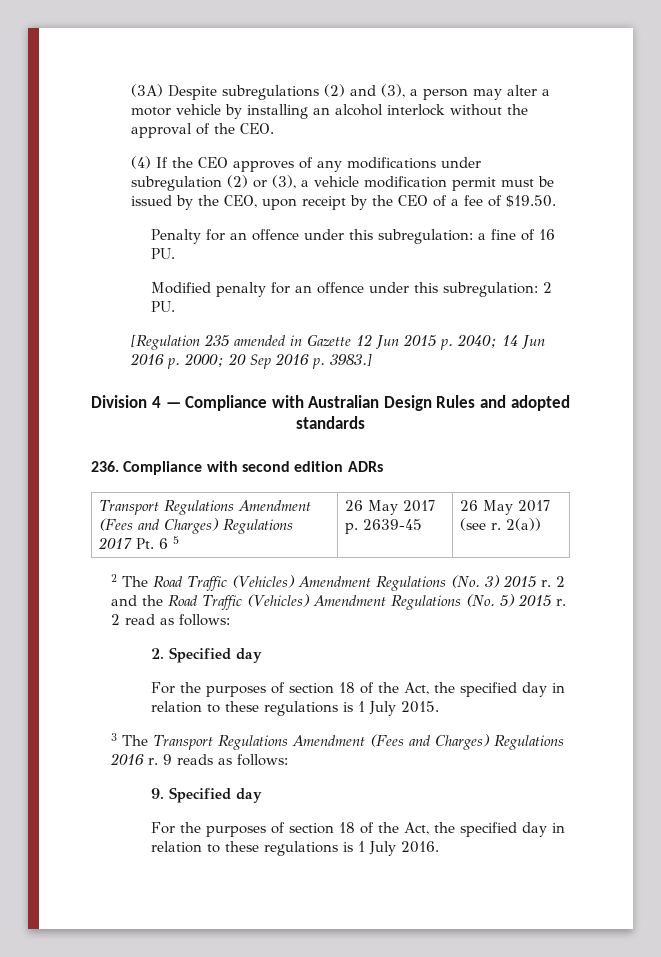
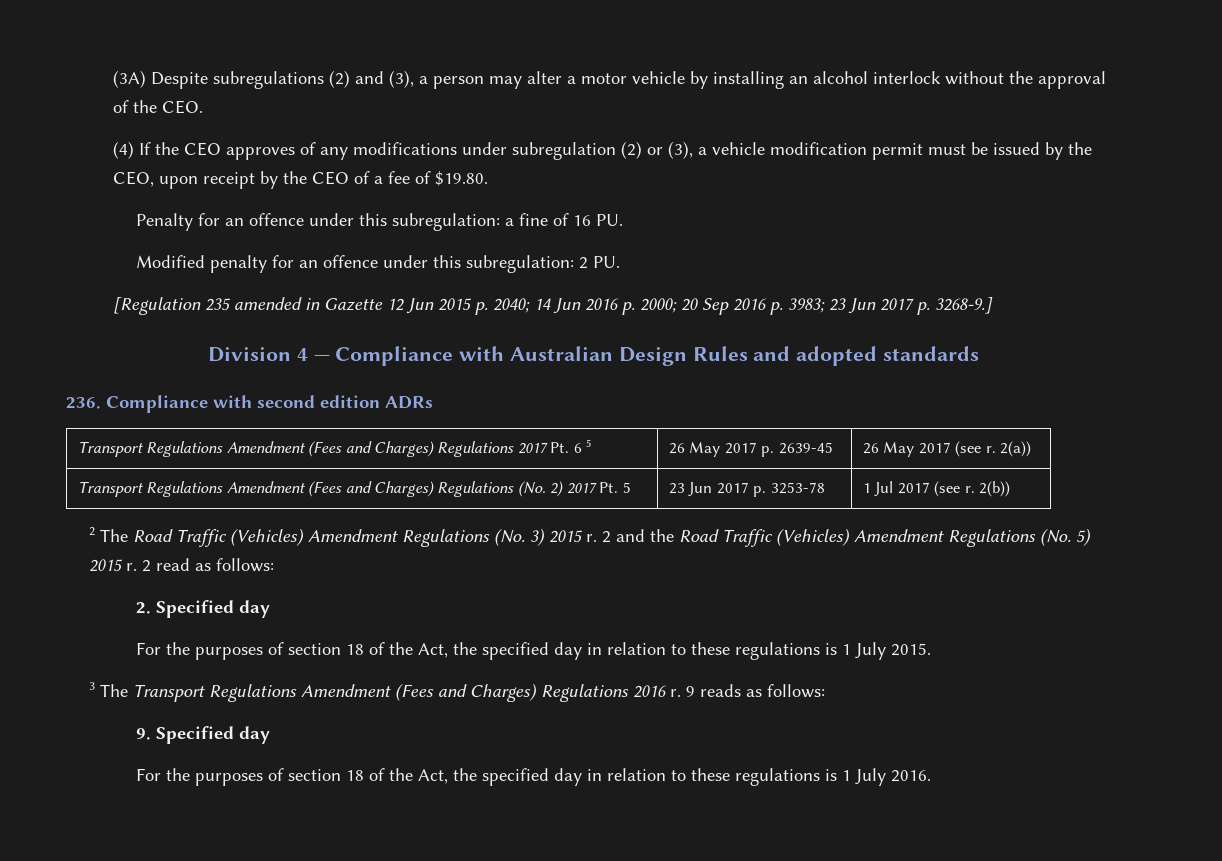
[505,195,556,207] $19.50. -> [434,171,488,186] $19.80.
[329,354,372,366] 3983.] -> [787,297,993,315] 3983; 23 Jun 2017 p. 3268-9.]
(542, 524) none -> [77,481,631,497] [668,482,825,497] [862,481,1010,497] // Transport Regulations Amendment (Fees and Charges) Regulations (No. 2) 2017 Pt. 5 | 23 Jun 2017 p. 3253-78 | 1 Jul 2017 (see r. 2(b))

